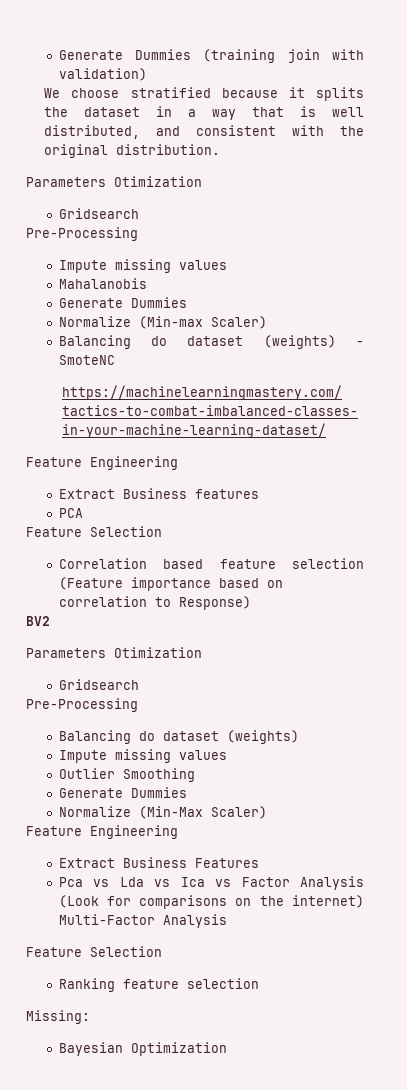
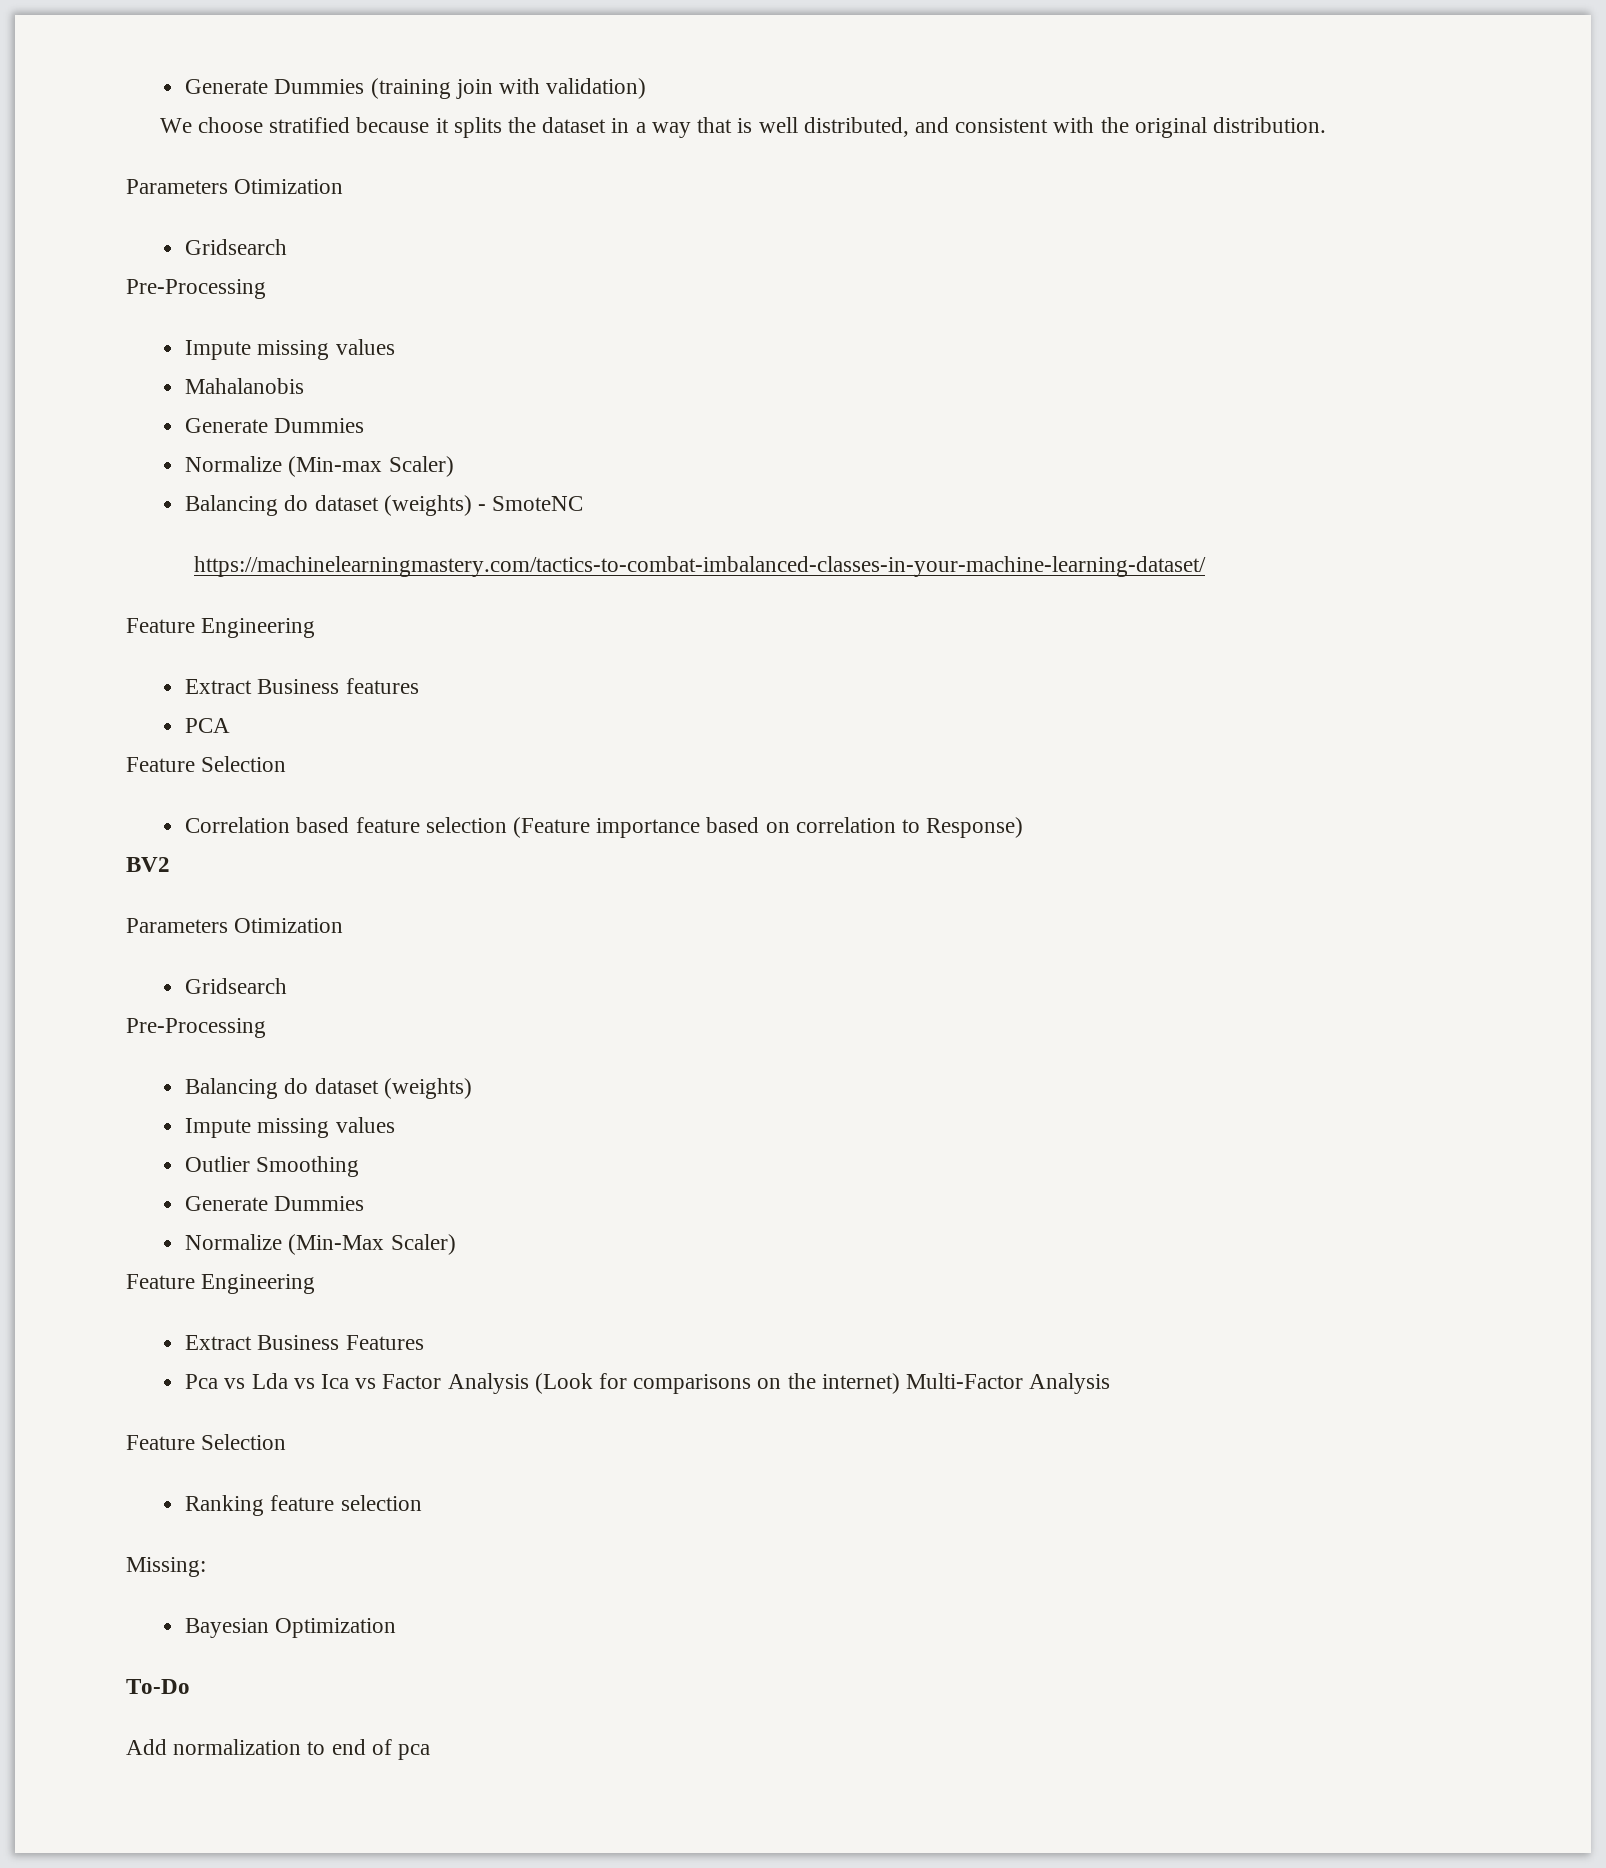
(227, 1049) none -> [126,1679,190,1694] [126,1739,431,1760] // To-Do // Add normalization to end of pca

